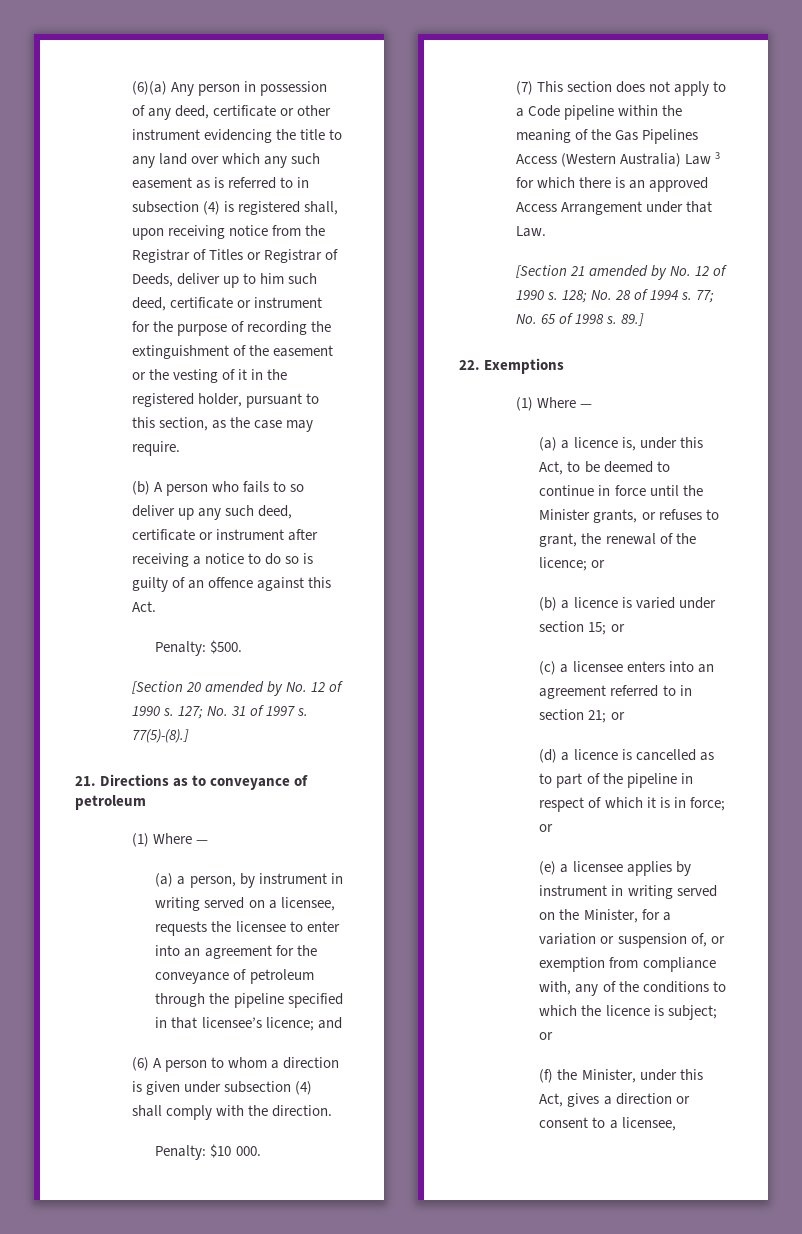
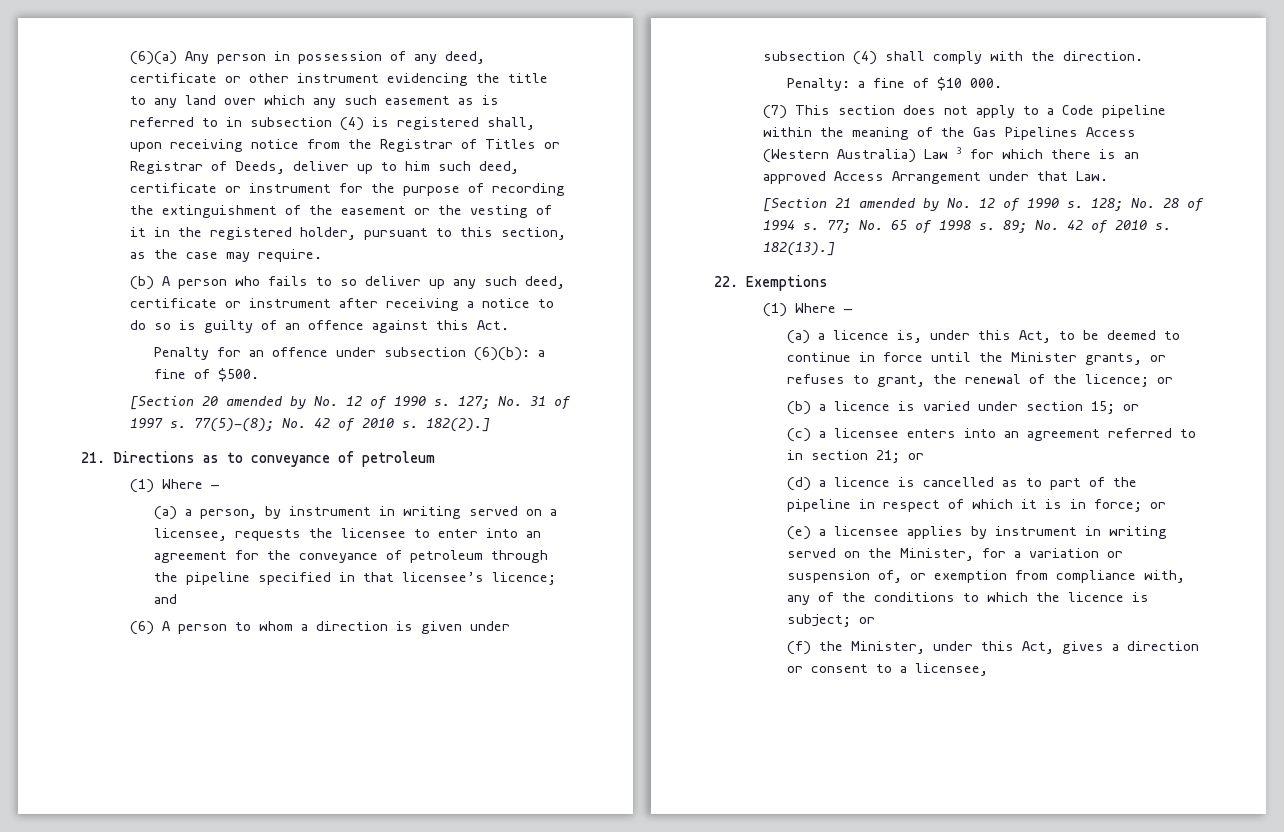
[155,641,207,656] Penalty: -> [154,347,546,361] [154,369,211,379] Penalty for an offence under subsection (6)(b): a fine of
[132,729,190,743] 77(5)-(8).] -> [193,418,490,432] 77(5)-(8); No. 42 of 2010 s. 182(2).]
(207, 1152) none -> [858,78,930,88] a fine of
[621,313,645,326] 89.] -> [1002,220,1171,234] [762,242,835,256] 89; No. 42 of 2010 s. 182(13).]

